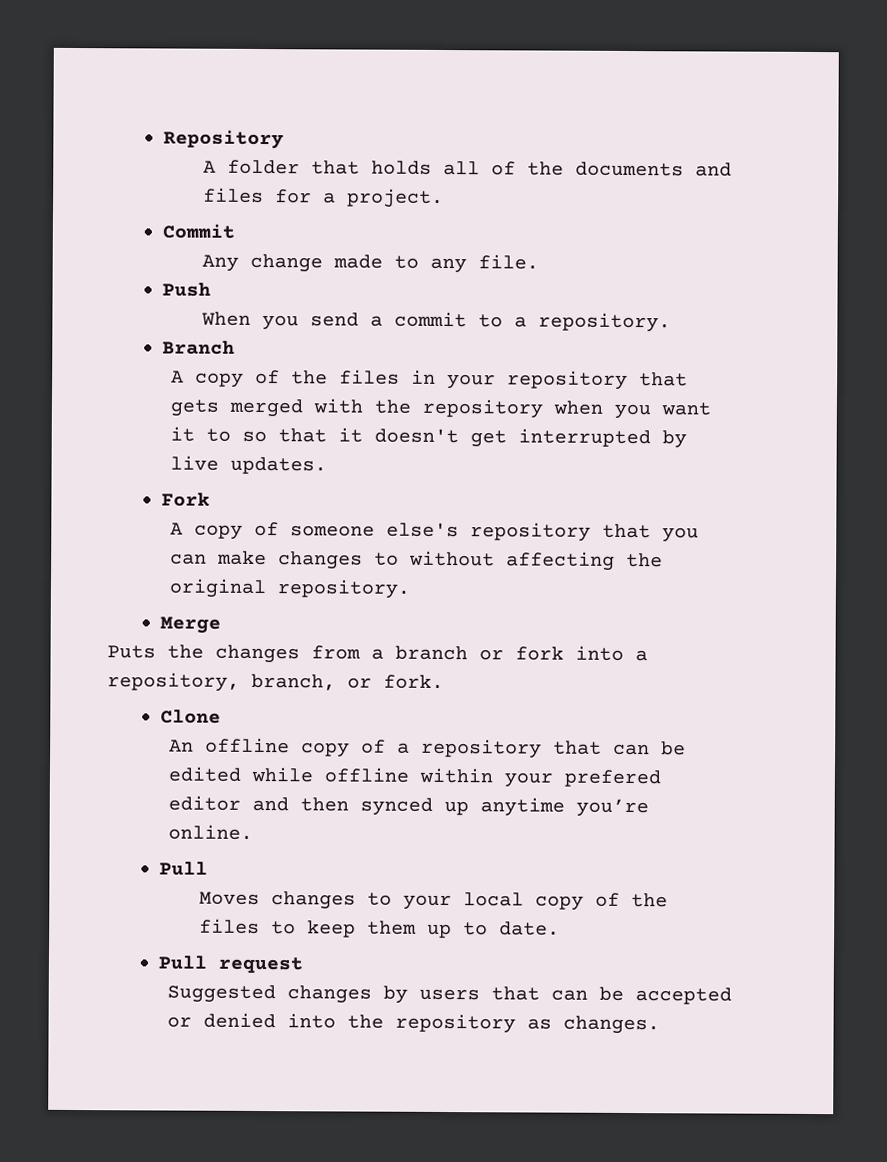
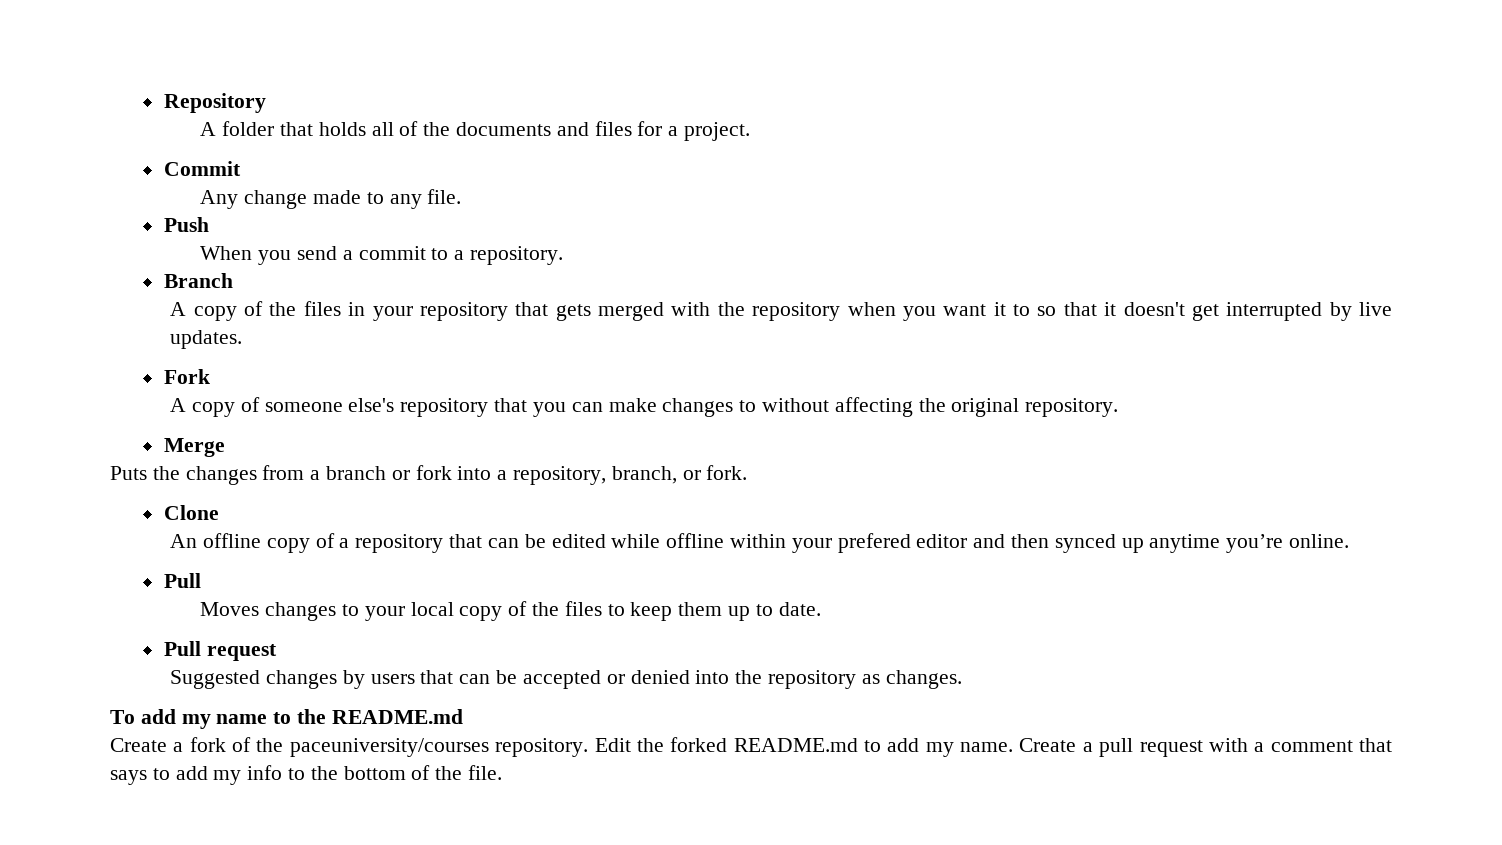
(660, 1025) none -> [110,709,463,729] [110,737,1392,757] [110,765,503,785] // To add my name to the README.md // Create a fork of the paceuniversity/courses repository. Edit the forked README.md to add my name. Create a pull request with a comment that says to add my info to the bottom of the file.

